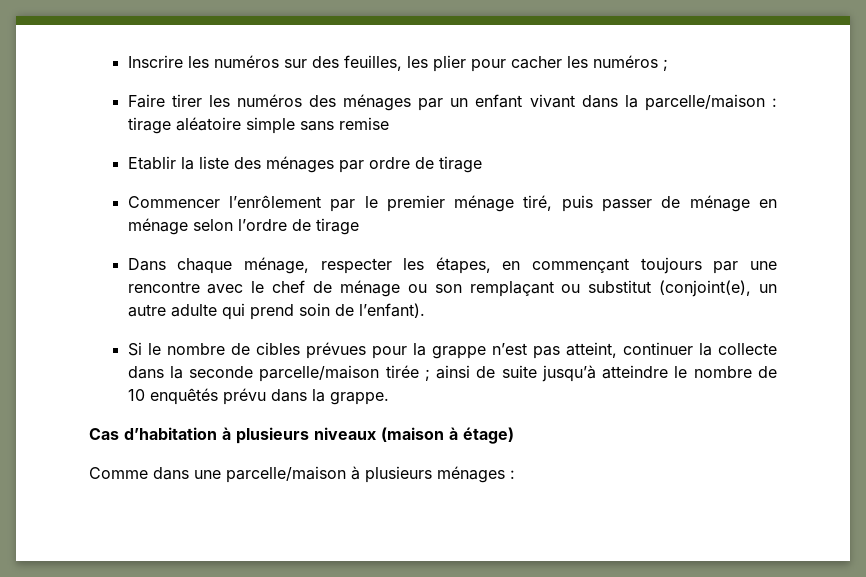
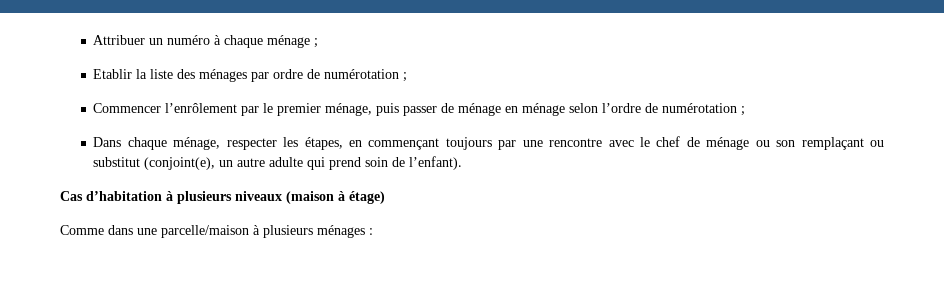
[127,55,668,72] [127,94,778,111] [127,117,389,134] Inscrire les numéros sur des feuilles, les plier pour cacher les numéros ; // Faire tirer les numéros des ménages par un enfant vivant dans la parcelle/maison : tirage aléatoire simple sans remise -> [93,35,319,48] Attribuer un numéro à chaque ménage ;
[438,156,482,173] tirage -> [324,69,408,82] numérotation ;
[454,195,553,212] ménage tiré, -> [325,103,373,116] ménage,
[315,218,359,235] tirage -> [662,103,746,116] numérotation ;
[127,342,777,359] [127,365,778,382] [127,388,389,405] // Si le nombre de cibles prévues pour la grappe n’est pas atteint, continuer la collecte dans la seconde parcelle/maison tirée ; ainsi de suite jusqu’à atteindre le nombre de 10 enquêtés prévu dans la grappe. -> (463, 163) none

